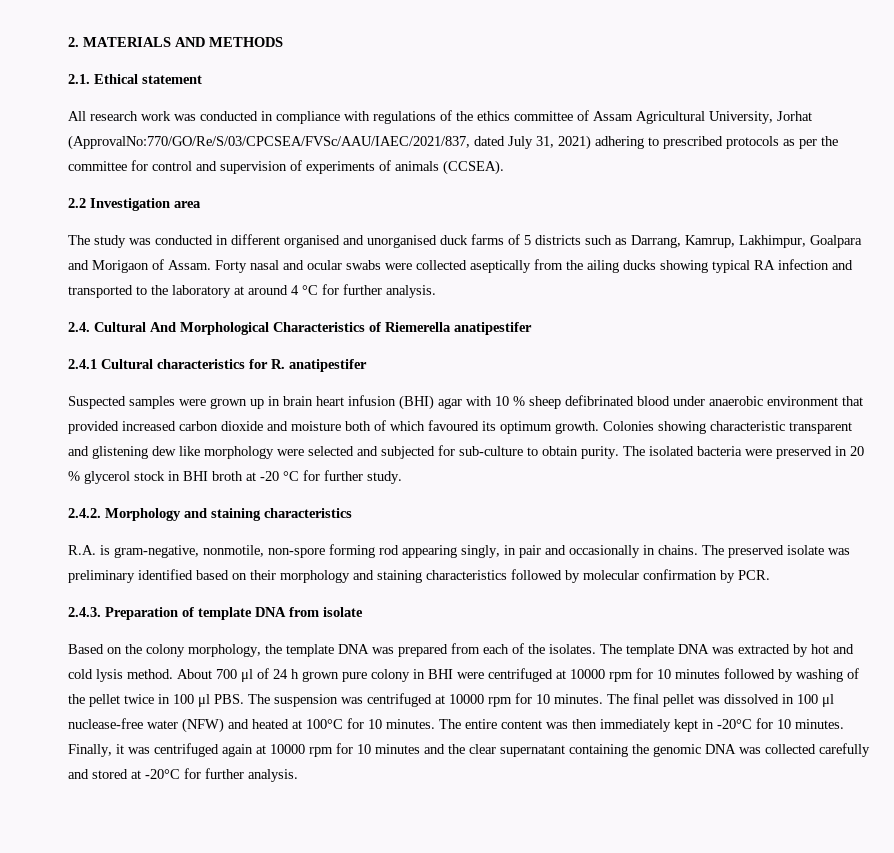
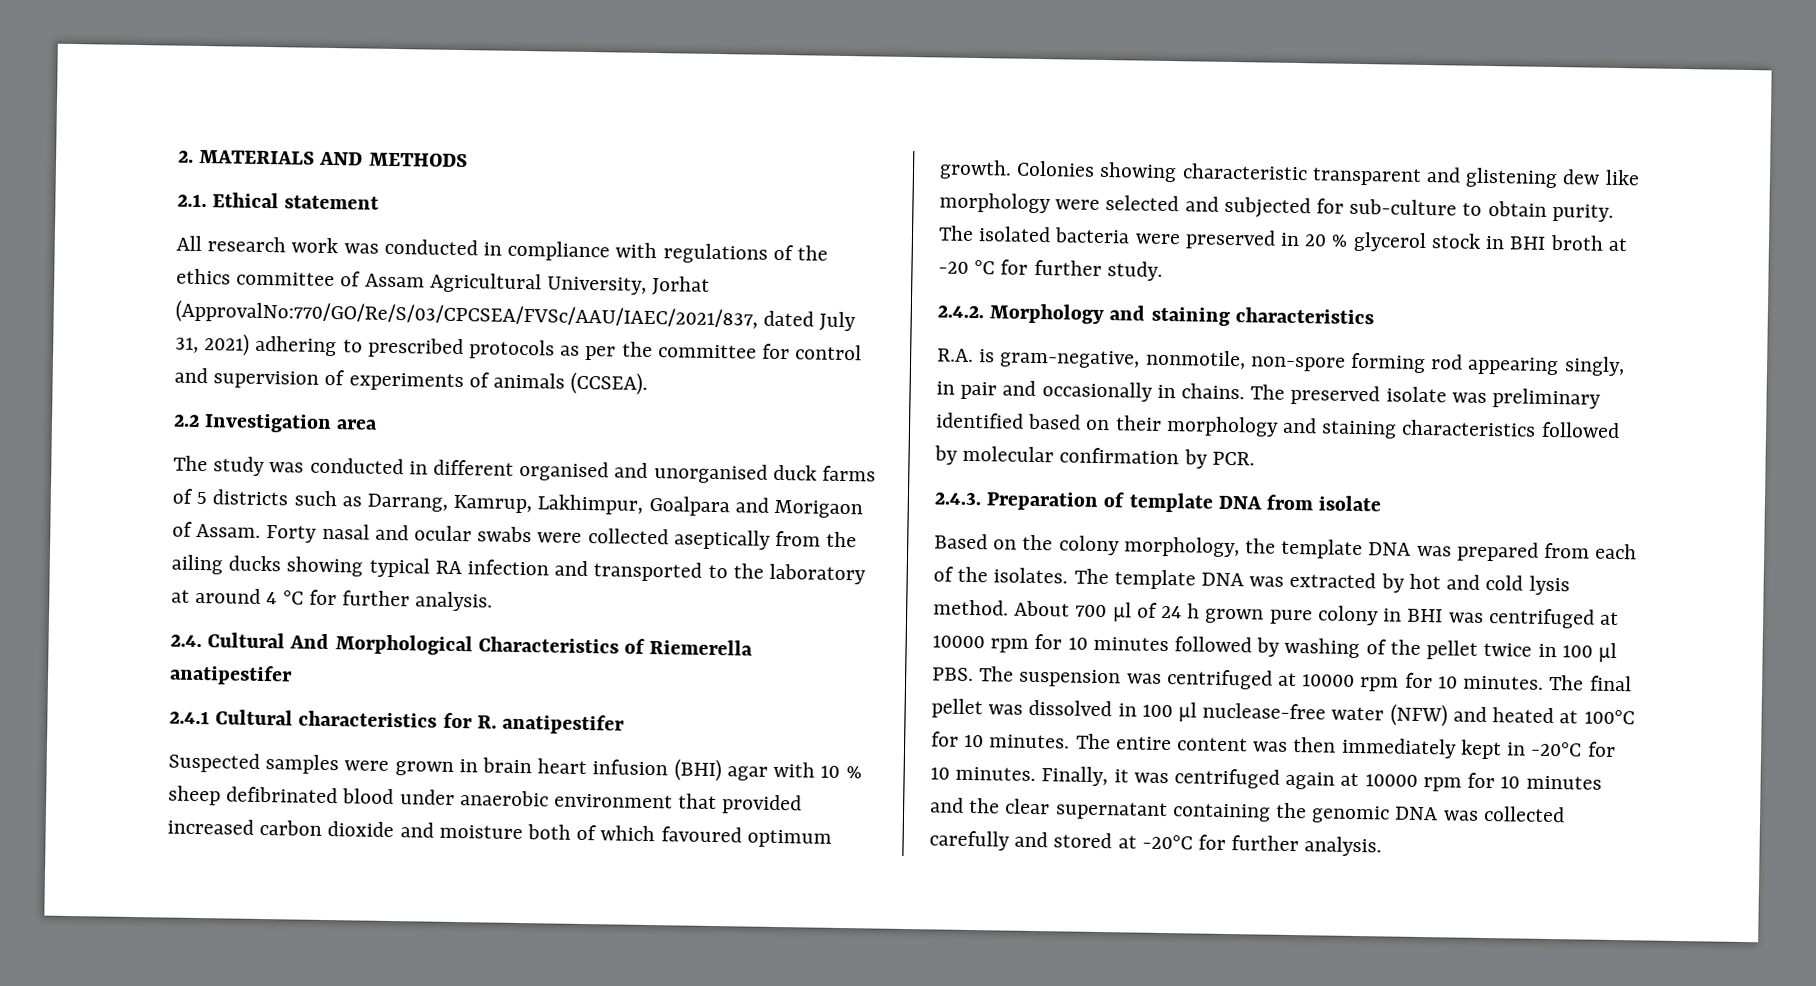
[250,399,264,409] up -> (454, 768) none
[482,421,496,431] its -> (742, 834) none
[457,672,484,679] were -> [1448,612,1484,623] was

